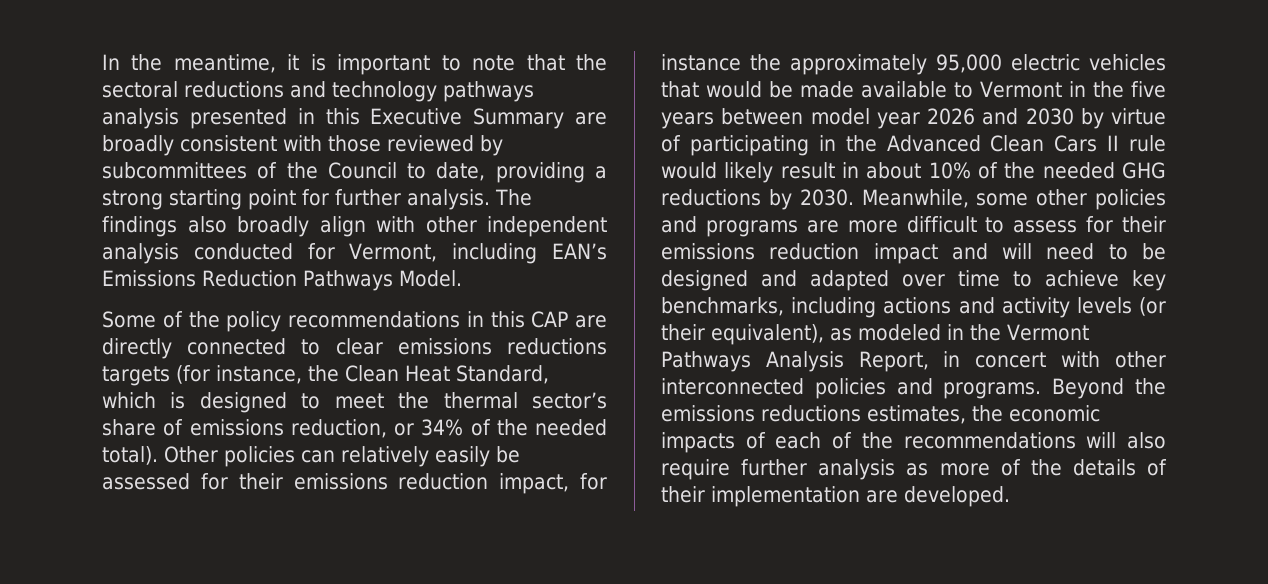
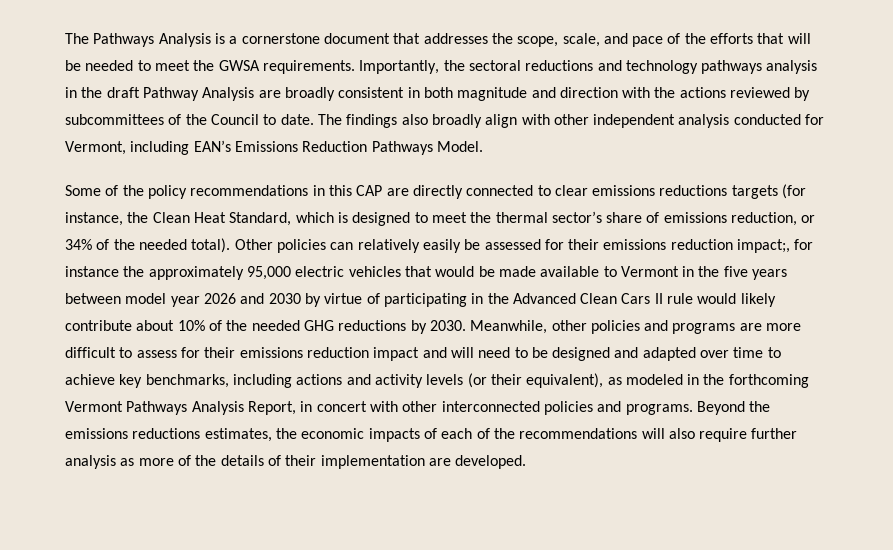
[102,54,565,75] In the meantime, it is important to note that -> [65,33,811,47] [65,60,440,74] The Pathways Analysis is a cornerstone document that addresses the scope, scale, and pace of the efforts that will be needed to meet the GWSA requirements. Importantly,
[189,108,607,129] [102,135,381,156] presented in this Executive Summary are broadly consistent with those -> [65,87,726,101] in the draft Pathway Analysis are broadly consistent in both magnitude and direction with the actions
[436,162,607,183] [102,189,490,210] date, providing a strong starting point for further analysis. -> [280,114,314,125] date.
[499,473,570,494] impact, -> [737,239,791,253] impact;,
[780,162,859,179] result in -> [65,320,132,331] contribute
[976,193,1029,206] some -> (548, 327) none
(1001, 332) none -> [728,374,809,388] forthcoming

